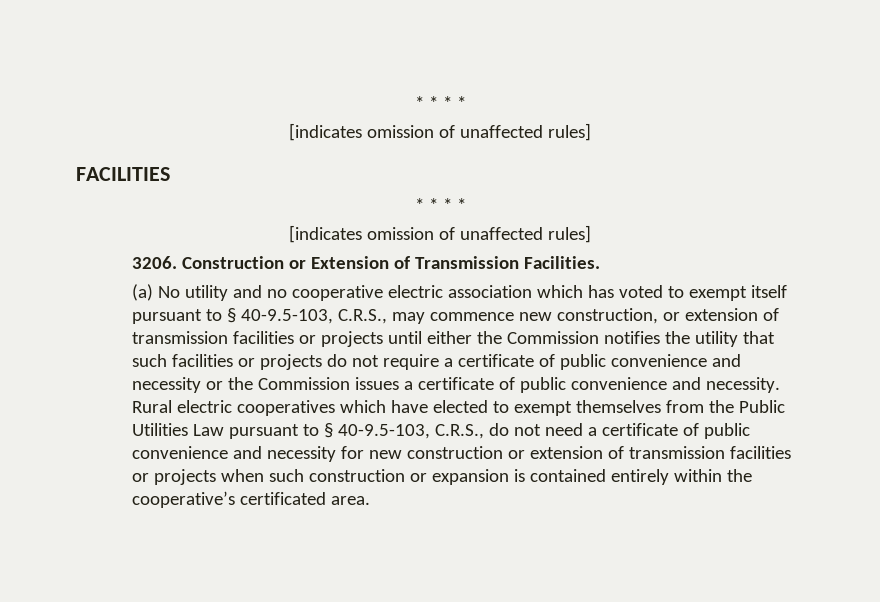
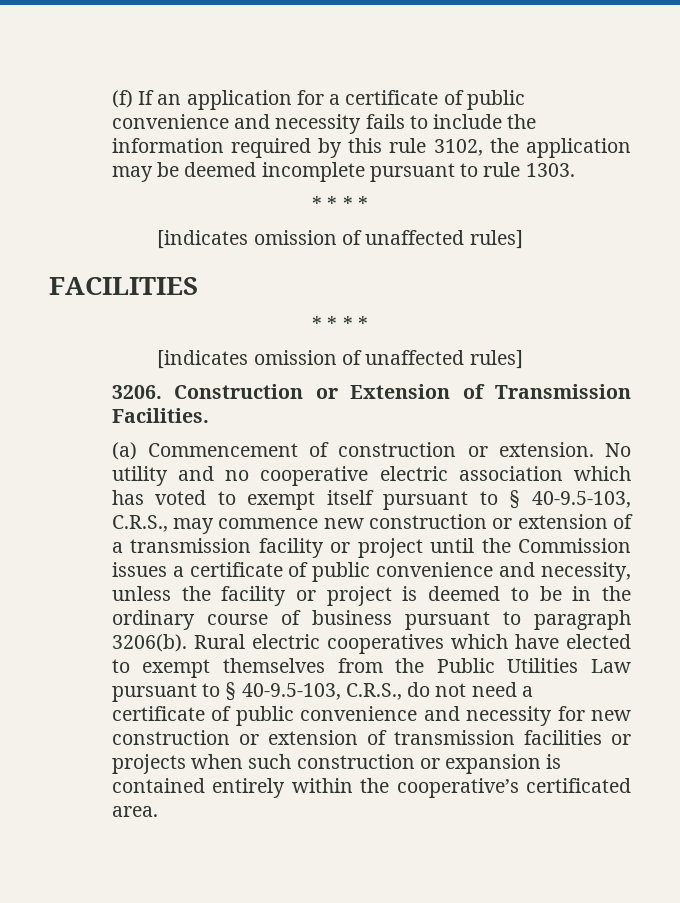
(414, 102) none -> [111,90,525,110] [111,114,537,134] [111,138,631,158] [111,162,575,182] (f) If an application for a certificate of public convenience and necessity fails to include the information required by this rule 3102, the application may be deemed incomplete pursuant to rule 1303. //
(153, 292) none -> [148,442,594,457] Commencement of construction or extension.
[556,308,779,324] [131,331,775,347] [131,354,741,370] [131,377,223,393] construction, or extension of transmission facilities or projects until either the Commission notifies the utility that such facilities or projects do not require a certificate of public convenience and necessity or -> [369,514,634,529] [111,538,475,558] construction or extension of a transmission facility or project until
[705,377,780,393] necessity. -> [541,562,631,582] [111,586,632,606] [111,610,631,630] [111,634,187,652] necessity, unless the facility or project is deemed to be in the ordinary course of business pursuant to paragraph 3206(b).

